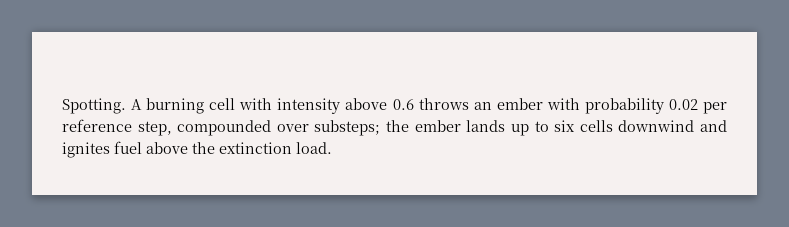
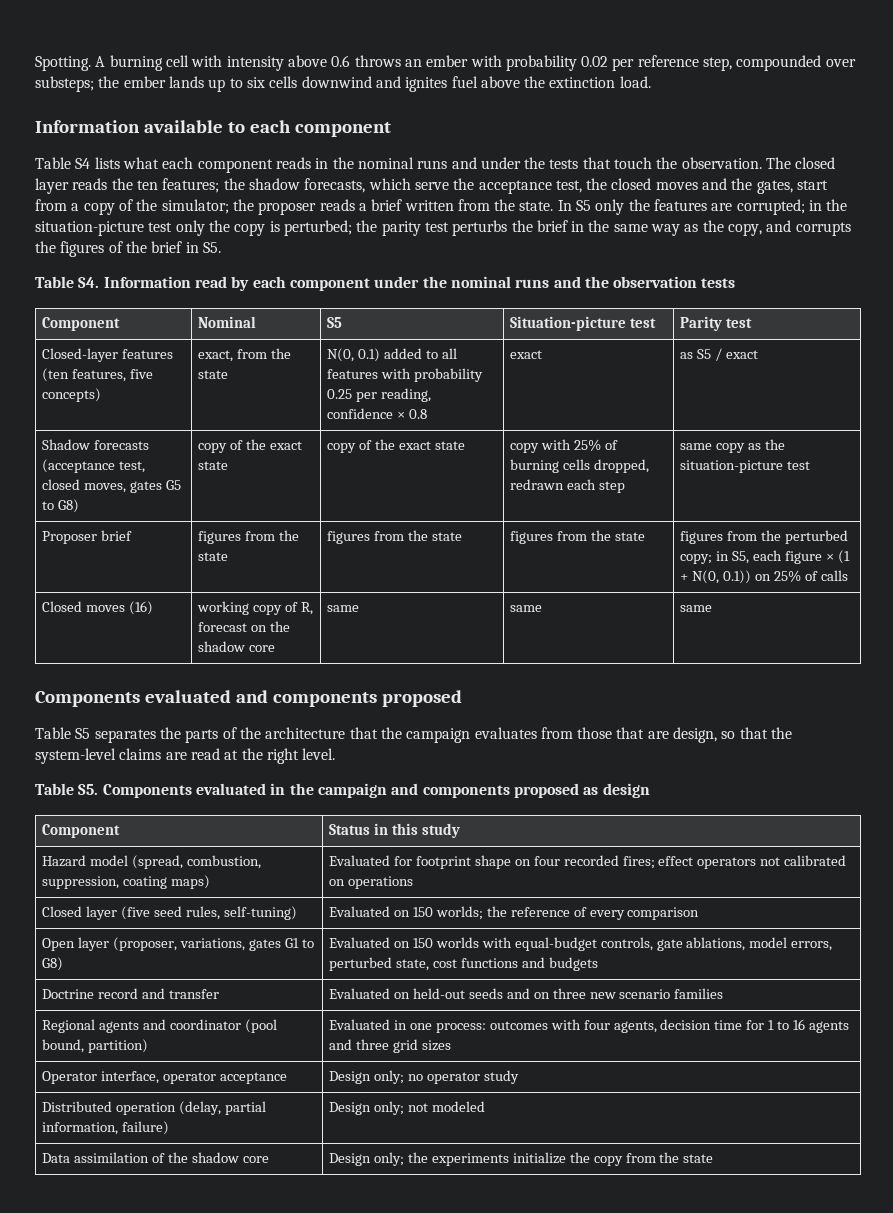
(332, 148) none -> [35,120,391,137] [35,157,836,173] [35,178,829,194] [35,199,848,215] [35,220,851,236] [35,241,221,257] [35,276,736,291] [42,317,121,331] [198,316,257,328] [327,317,343,328] [510,316,657,331] [680,316,753,331] [42,348,174,362] [42,368,153,382] [42,388,102,402] [198,348,291,362] [198,370,229,379] [327,348,457,362] [327,368,483,382] [327,388,431,402] [327,408,427,419] [510,350,543,359] [680,348,758,361] [42,439,150,450] [42,459,146,473] [42,479,181,493] [42,499,80,513] [198,439,302,453] [198,461,229,470] [327,439,465,453] [510,439,618,453] [510,459,649,473] [510,479,625,493] [680,439,785,453] [680,460,811,473] [42,530,133,544] [198,530,299,544] [198,552,229,561] [327,530,462,544] [510,530,645,544] [680,530,848,544] [680,550,850,564] [680,570,848,584] [42,601,153,615] [197,601,313,615] [198,621,290,632] [198,641,276,652] [327,605,360,612] [510,605,543,612] [680,605,713,612] [35,690,462,707] [35,727,793,743] [35,748,336,764] [35,783,650,798] [42,824,121,838] [329,823,460,838] [42,855,261,869] [42,875,210,889] [329,855,847,869] [329,876,414,889] [42,906,297,920] [329,906,700,920] [42,937,314,951] [42,957,64,971] [329,937,833,951] [329,957,598,971] [42,988,219,999] [329,988,724,999] [42,1019,277,1033] [42,1039,149,1053] [329,1019,849,1033] [329,1039,451,1053] [42,1071,287,1084] [329,1070,519,1084] [42,1101,266,1115] [42,1121,170,1135] [329,1101,485,1115] [42,1152,269,1163] [329,1152,714,1166] // Information available to each component // Table S4 lists what each component reads in the nominal runs and under the tests that touch the observation. The closed layer reads the ten features; the shadow forecasts, which serve the acceptance test, the closed moves and the gates, start from a copy of the simulator; the proposer reads a brief written from the state. In S5 only the features are corrupted; in the situation-picture test only the copy is perturbed; the parity test perturbs the brief in the same way as the copy, and corrupts the figures of the brief in S5. // Table S4. Information read by each component under the nominal runs and the observation tests // Component | Nominal | S5 | Situation-picture test | Parity test // Closed-layer features (ten features, five concepts) | exact, from the state | N(0, 0.1) added to all features with probability 0.25 per reading, confidence × 0.8 | exact | as S5 / exact // Shadow forecasts (acceptance test, closed moves, gates G5 to G8) | copy of the exact state | copy of the exact state | copy with 25% of burning cells dropped, redrawn each step | same copy as the situation-picture test // Proposer brief | figures from the state | figures from the state | figures from the state | figures from the perturbed copy; in S5, each figure × (1 + N(0, 0.1)) on 25% of calls // Closed moves (16) | working copy of R, forecast on the shadow core | same | same | same // Components evaluated and components proposed // Table S5 separates the parts of the architecture that the campaign evaluates from those that are design, so that the system-level claims are read at the right level. // Table S5. Components evaluated in the campaign and components proposed as design // Component | Status in this study // Hazard model (spread, combustion, suppression, coating maps) | Evaluated for footprint shape on four recorded fires; effect operators not calibrated on operations // Closed layer (five seed rules, self-tuning) | Evaluated on 150 worlds; the reference of every comparison // Open layer (proposer, variations, gates G1 to G8) | Evaluated on 150 worlds with equal-budget controls, gate ablations, model errors, perturbed state, cost functions and budgets // Doctrine record and transfer | Evaluated on held-out seeds and on three new scenario families // Regional agents and coordinator (pool bound, partition) | Evaluated in one process: outcomes with four agents, decision time for 1 to 16 agents and three grid sizes // Operator interface, operator acceptance | Design only; no operator study // Distributed operation (delay, partial information, failure) | Design only; not modeled // Data assimilation of the shadow core | Design only; the experiments initialize the copy from the state

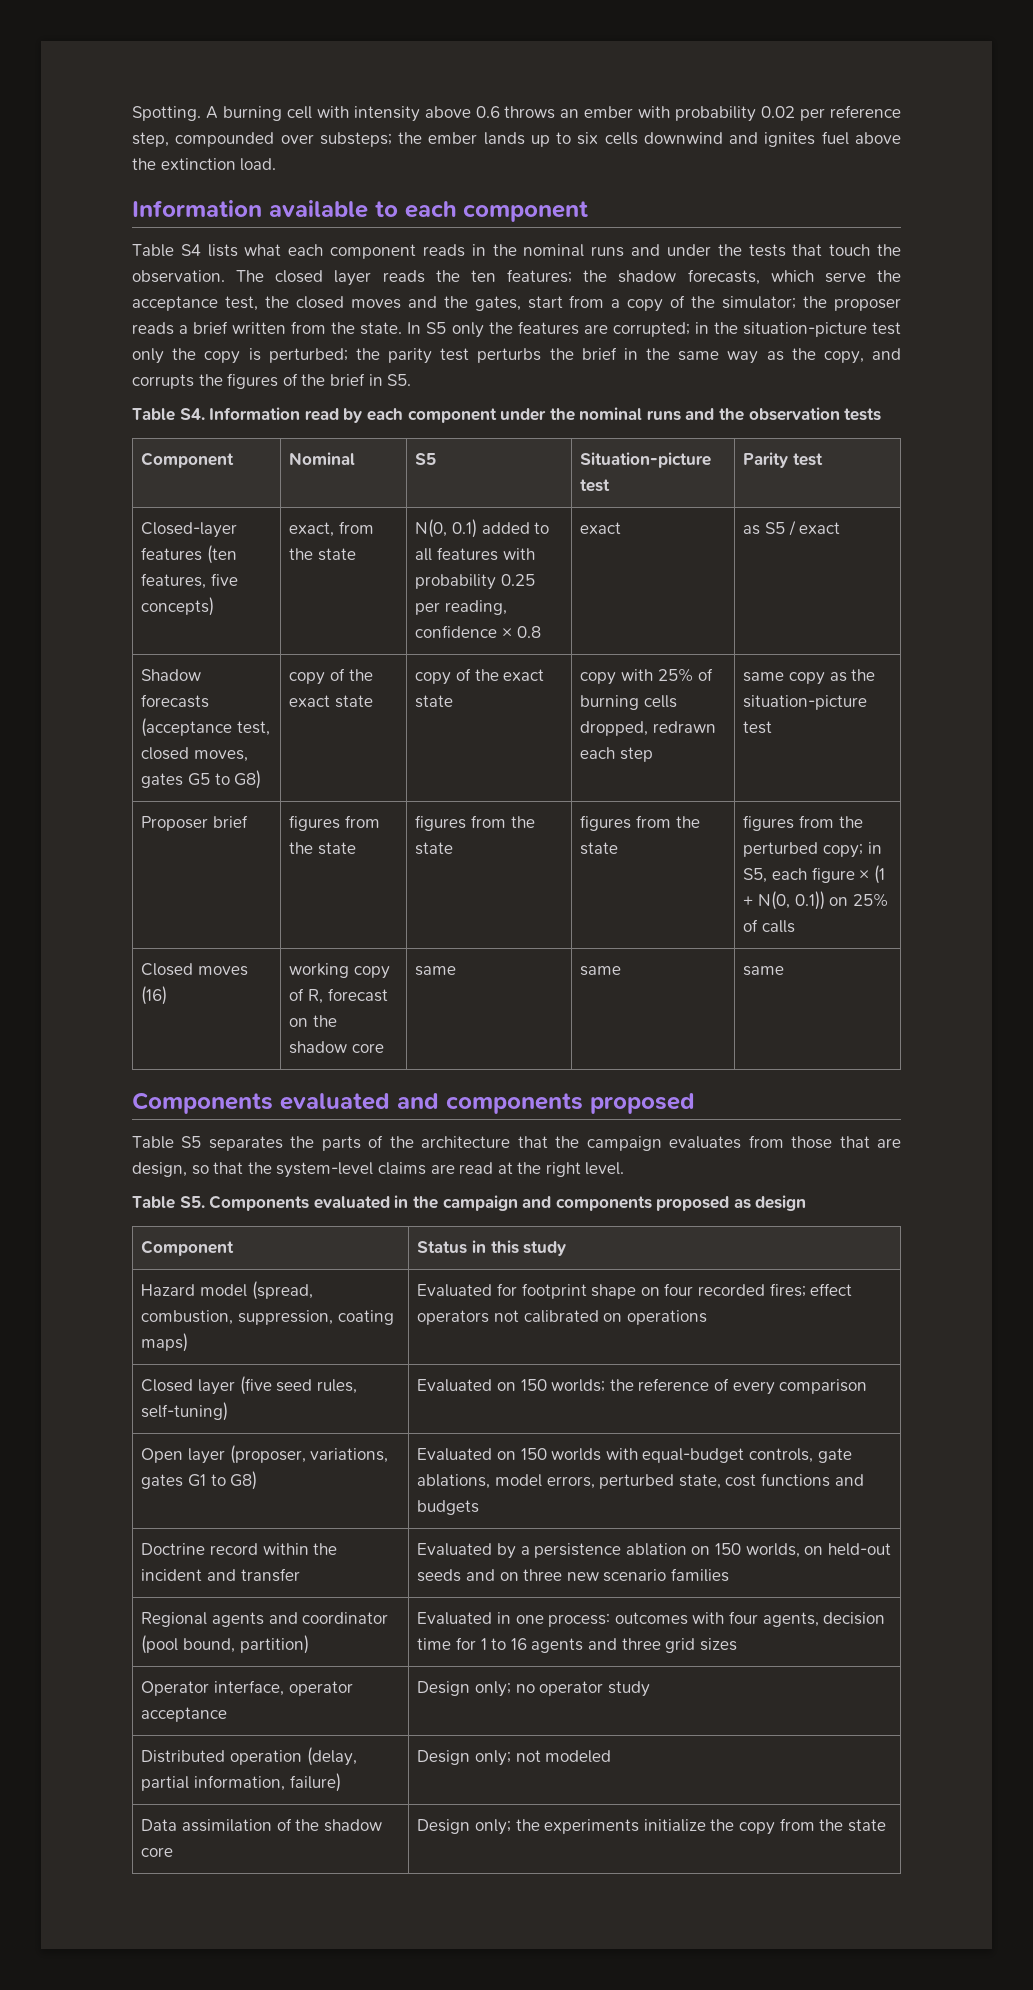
(139, 993) none -> [262,1543,338,1555] [141,1569,203,1581] within the incident
(391, 993) none -> [496,1543,800,1559] by a persistence ablation on 150 worlds,

